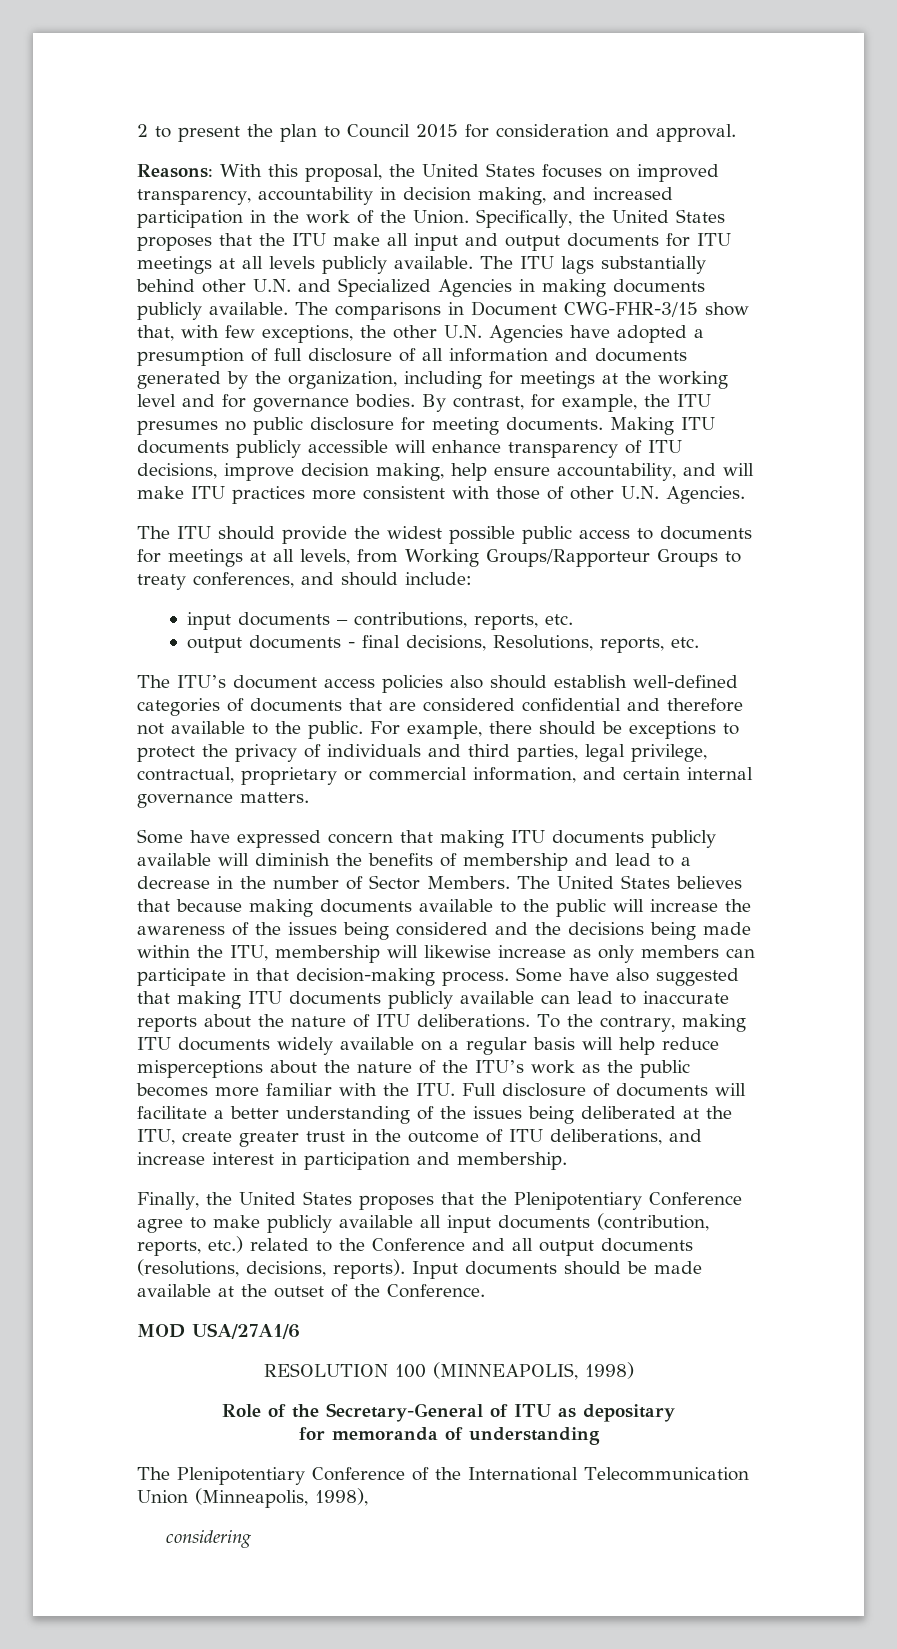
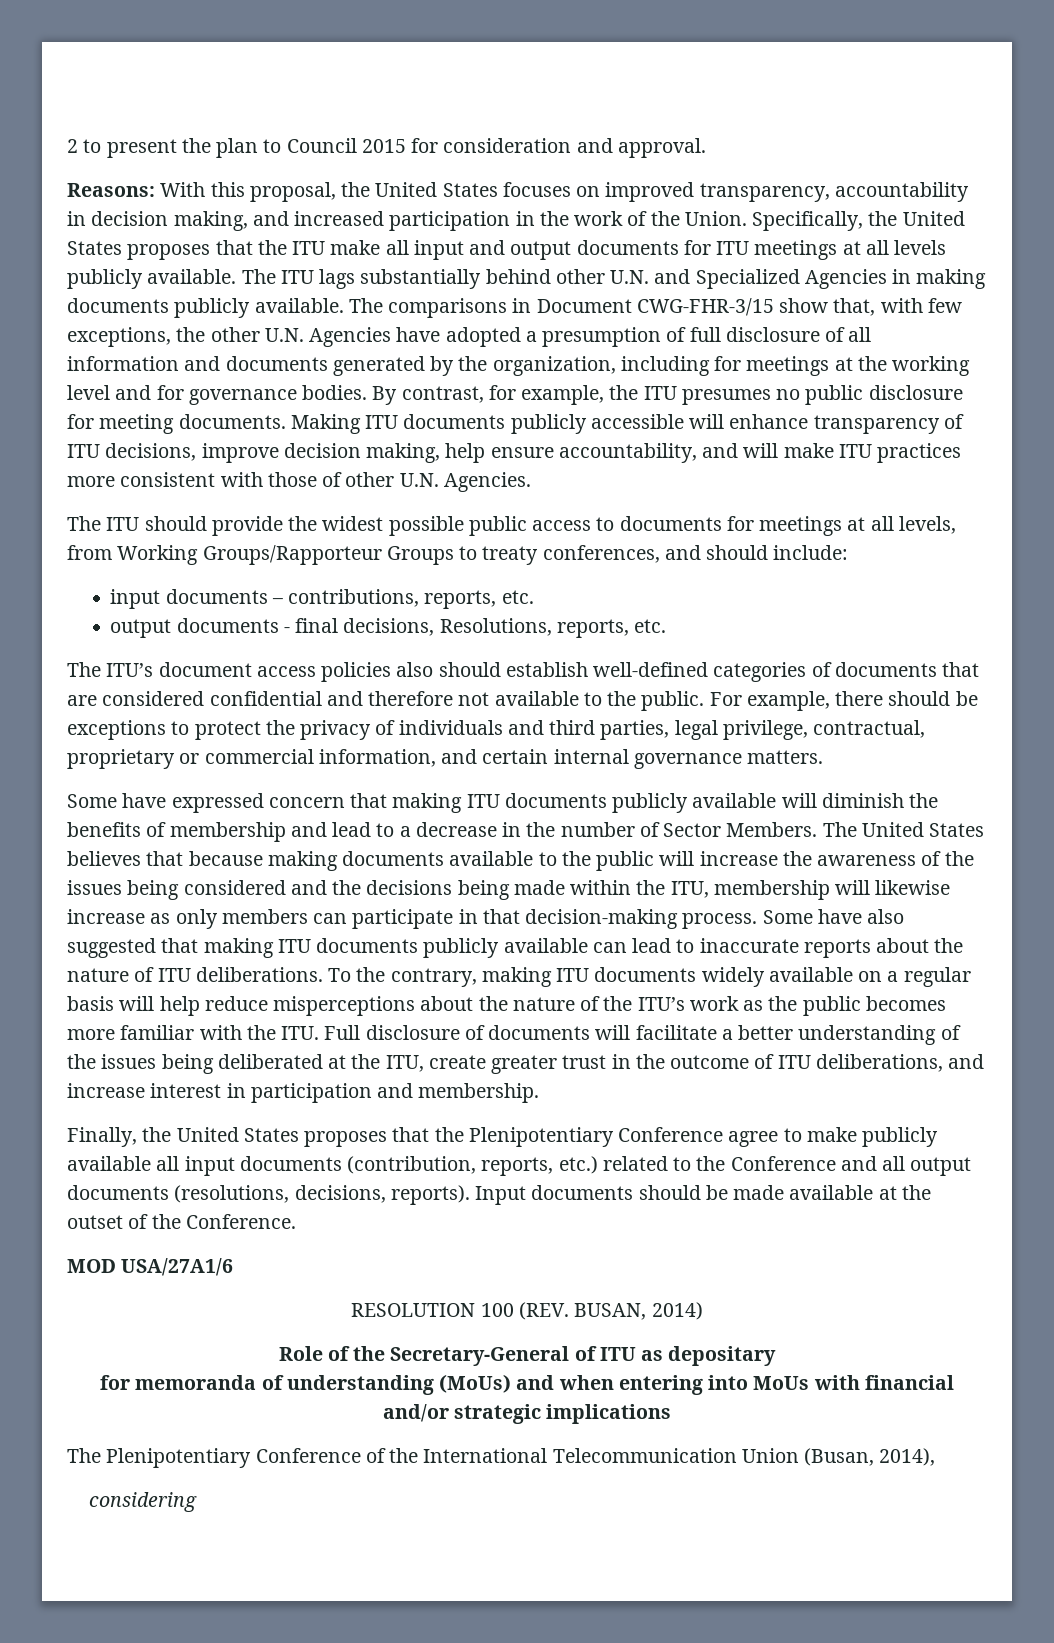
[432,1362,634,1380] (MINNEAPOLIS, 1998) -> [519,1302,703,1320] (REV. BUSAN, 2014)
(600, 1436) none -> [439,1374,954,1395] [382,1404,672,1424] (MoUs) and when entering into MoUs with financial and/or strategic implications
[195,1488,368,1508] (Minneapolis, 1998), -> [804,1448,936,1466] (Busan, 2014),

